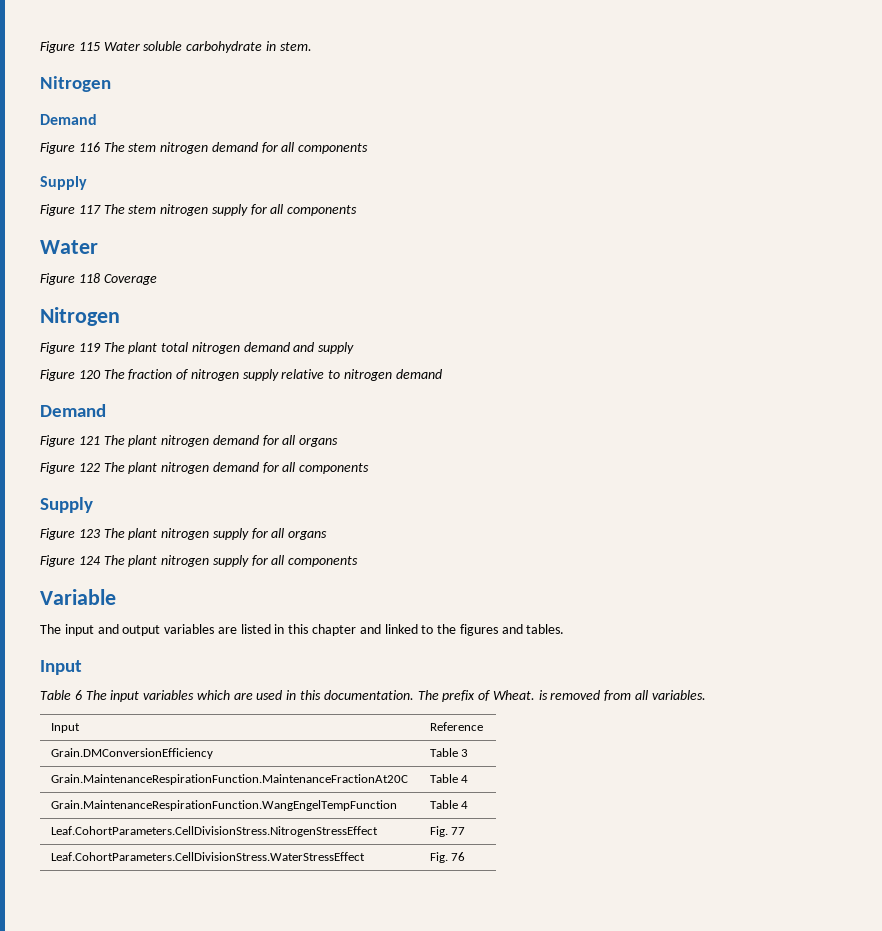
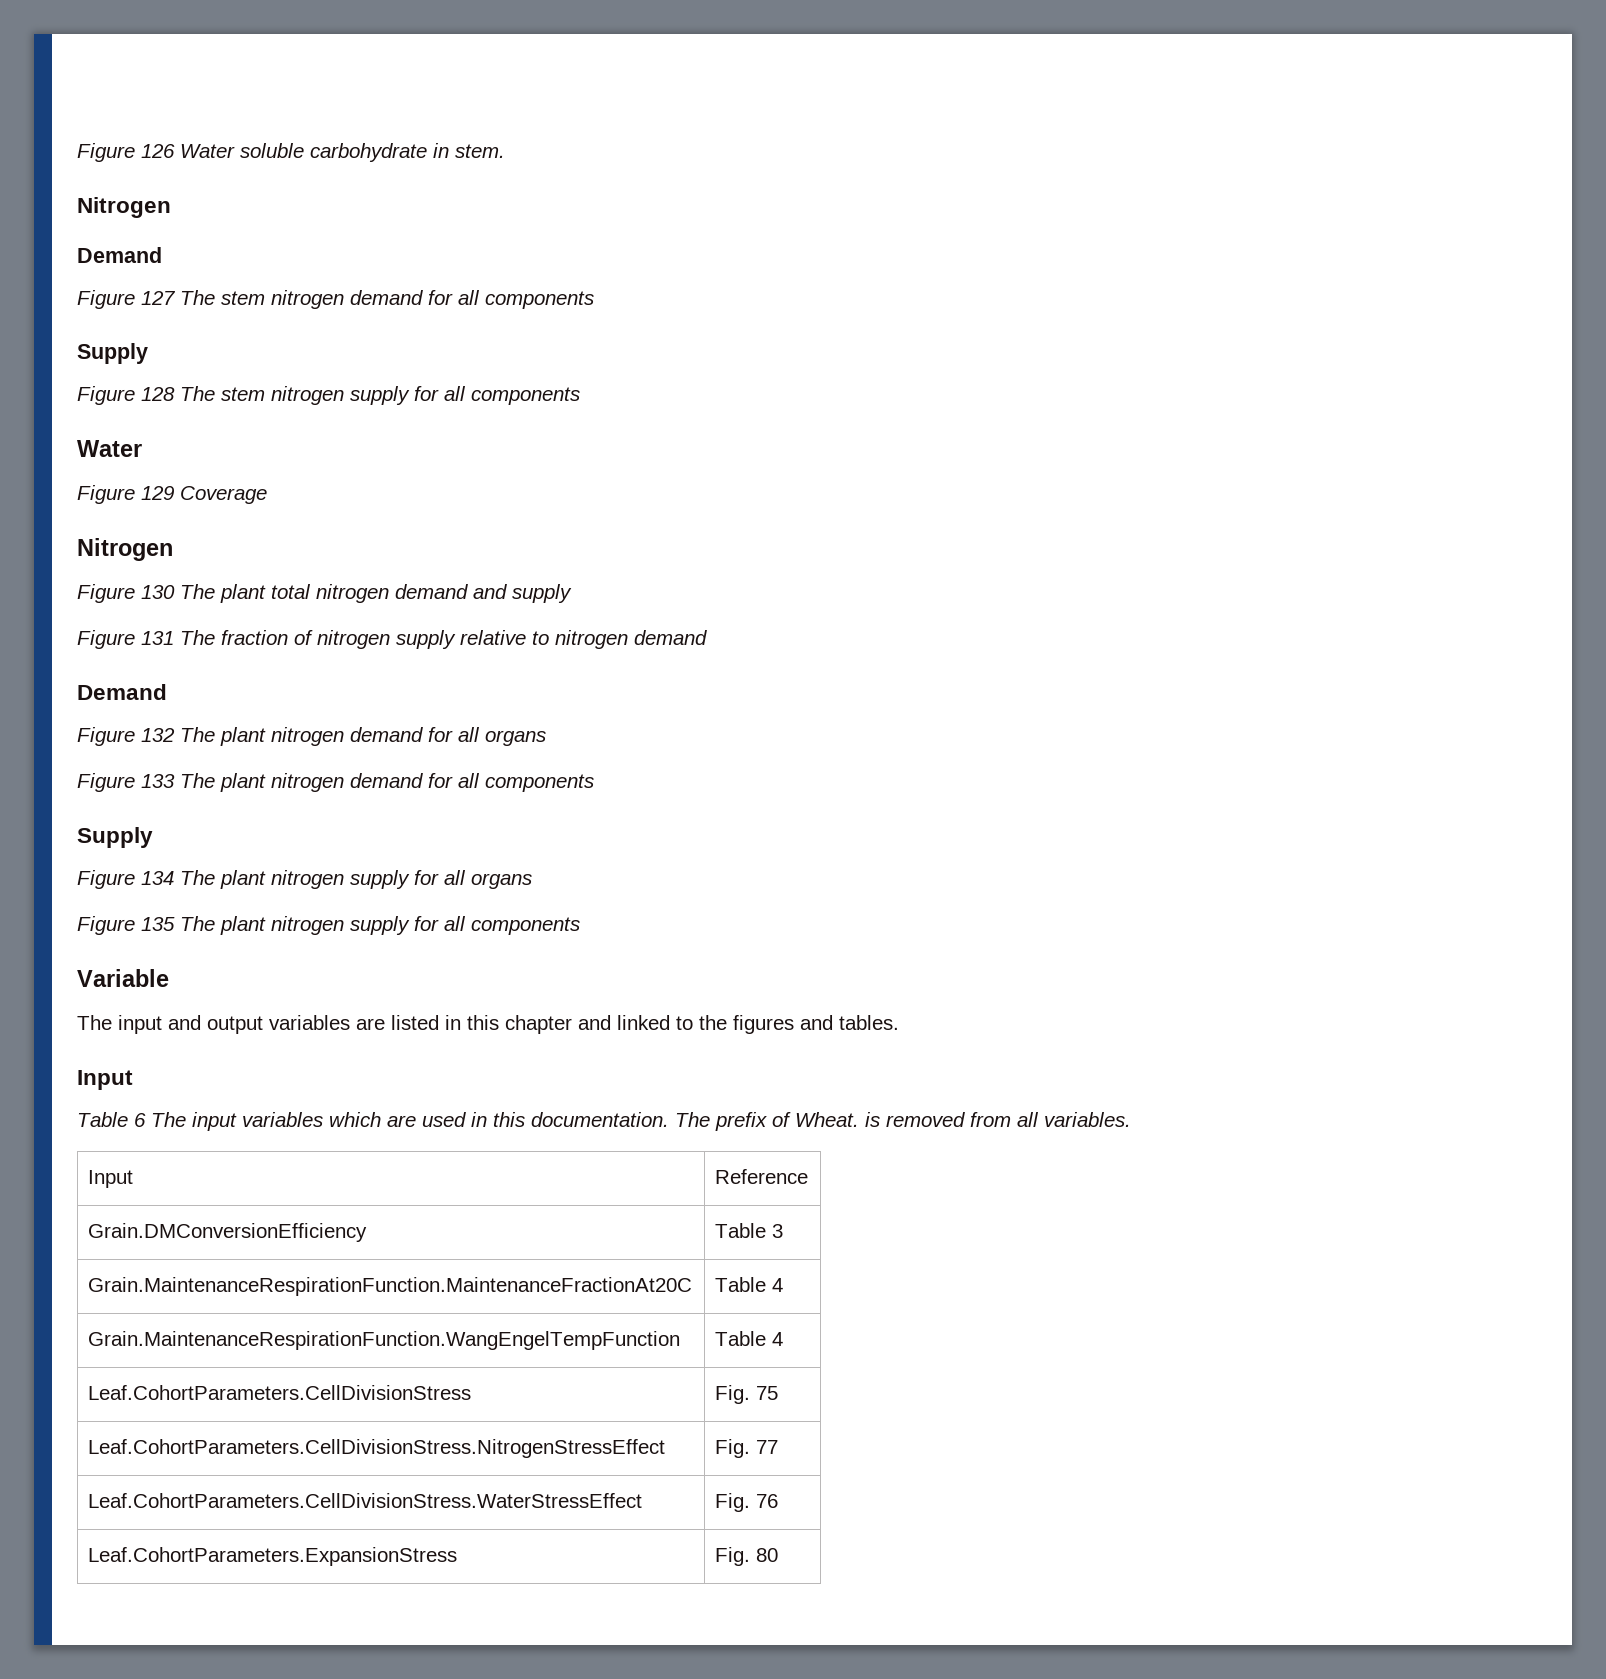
[40,41,100,53] Figure 115 -> [77,143,175,162] Figure 126
[78,142,100,152] 116 -> [141,291,176,305] 127
[78,205,101,214] 117 -> [141,387,175,401] 128
[78,273,100,283] 118 -> [141,486,174,500] 129
[78,343,101,352] 119 -> [141,585,175,599] 130
[78,370,101,379] 120 -> [141,631,174,645] 131
[78,436,100,445] 121 -> [141,728,175,742] 132
[78,463,100,472] 122 -> [141,774,175,788] 133
[78,529,101,538] 123 -> [141,871,174,885] 134
[78,556,101,565] 124 -> [141,917,175,931] 135
(469, 805) none -> [88,1385,472,1400] [715,1385,779,1404] // Leaf.CohortParameters.CellDivisionStress | Fig. 75
(466, 856) none -> [88,1547,458,1566] [715,1547,779,1566] // Leaf.CohortParameters.ExpansionStress | Fig. 80

